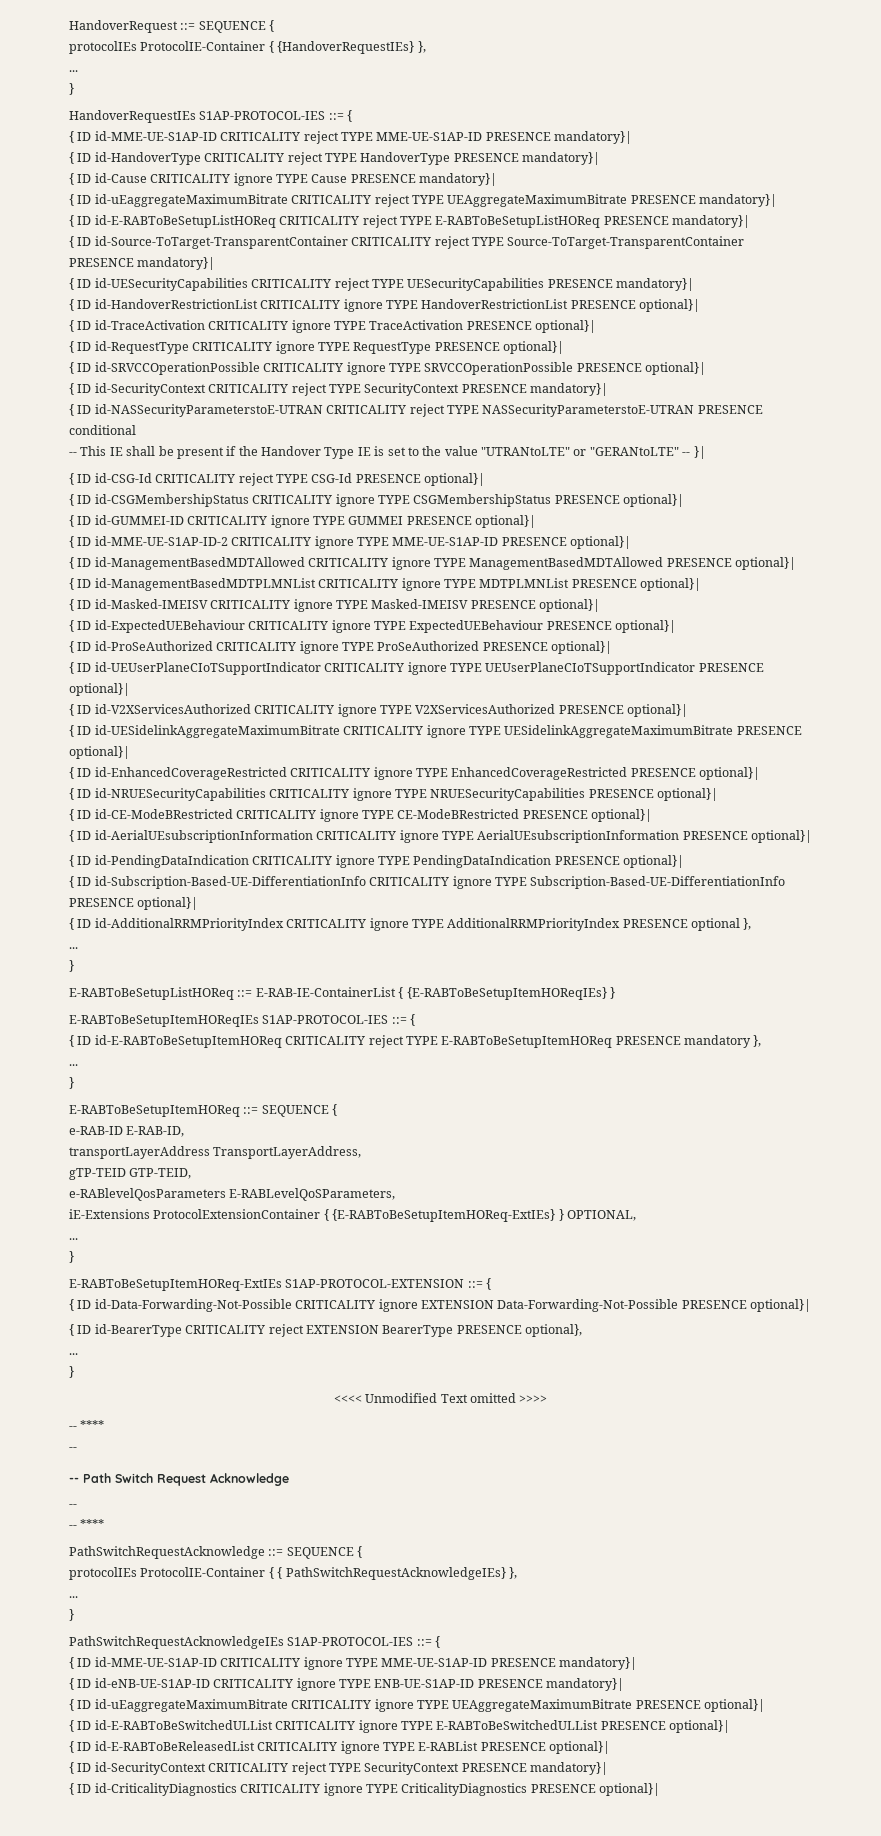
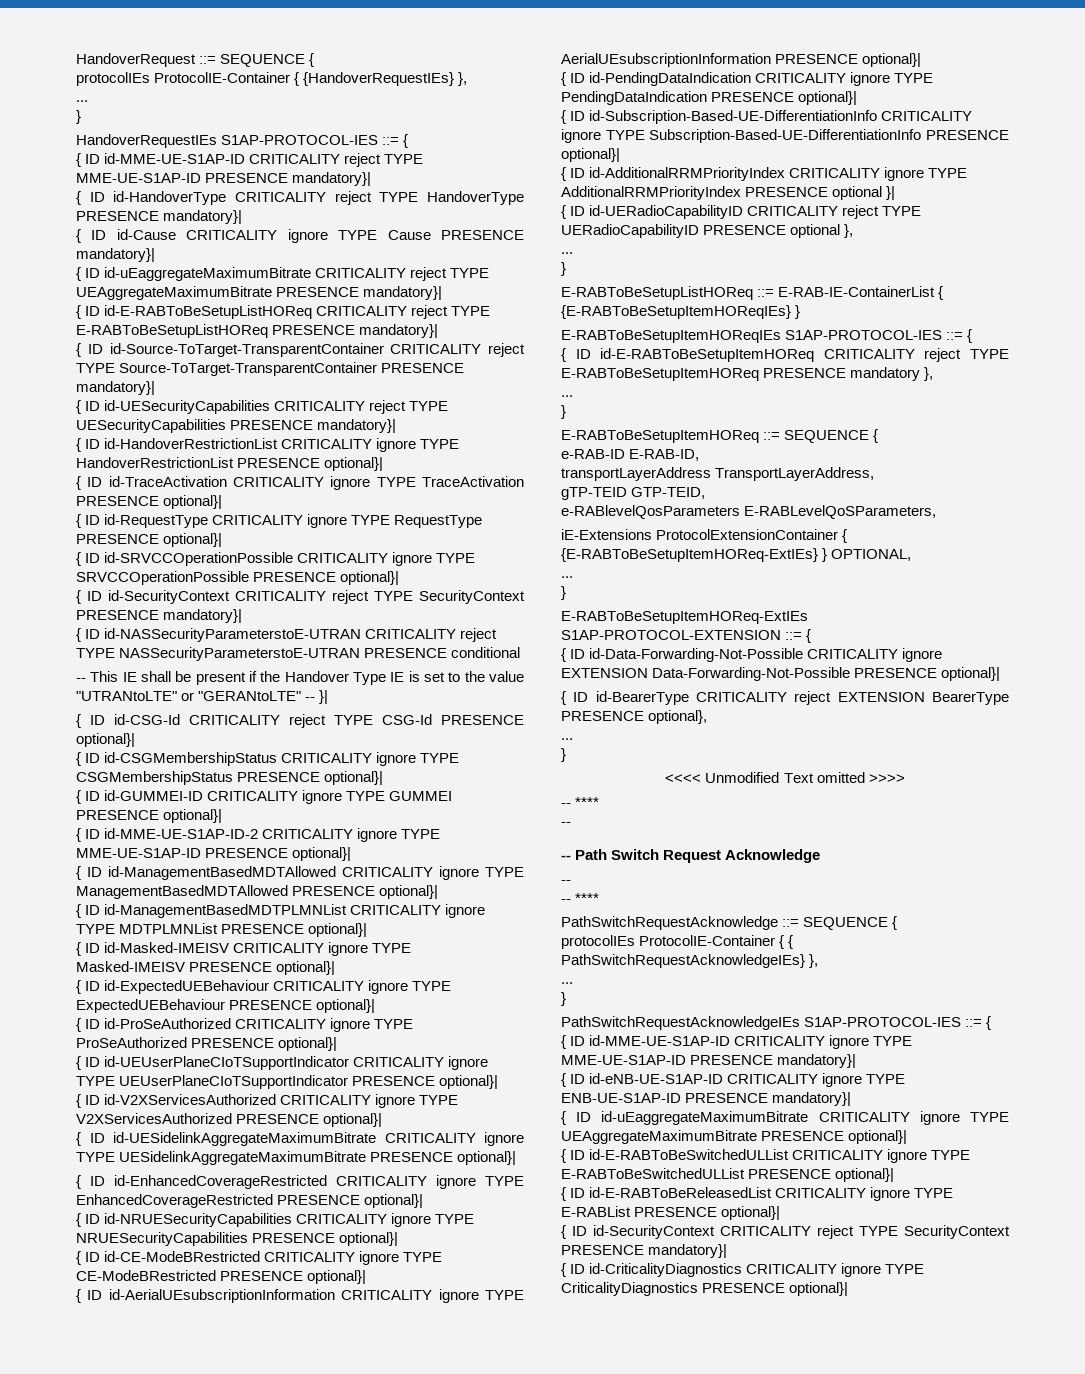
(740, 924) none -> [886,186,896,200] [561,205,922,219] [561,224,841,238] }| // { ID id-UERadioCapabilityID CRITICALITY reject TYPE UERadioCapabilityID PRESENCE optional

